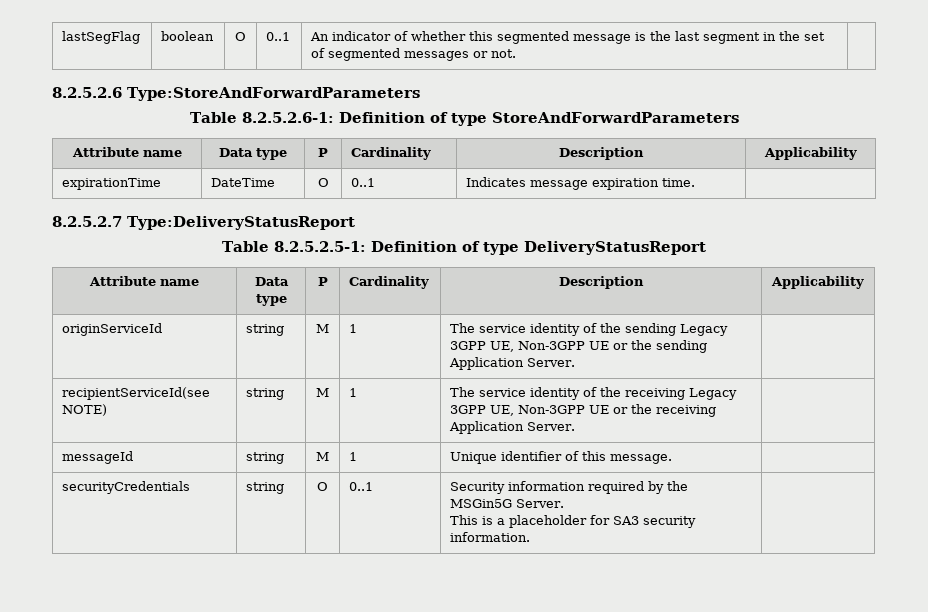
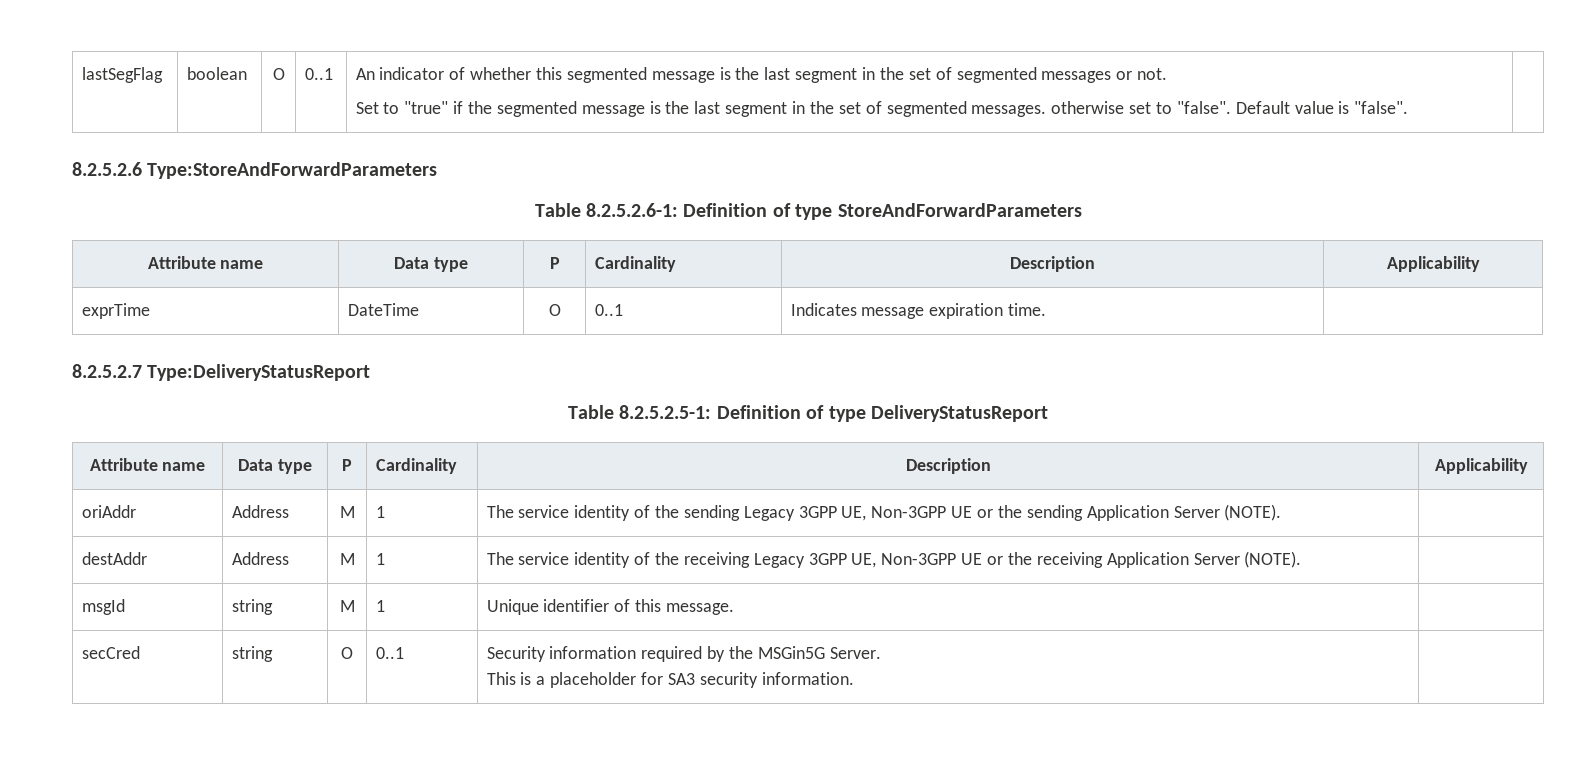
(517, 53) none -> [355,101,1409,117] // Set to "true" if the segmented message is the last segment in the set of segmented messages. otherwise set to "false". Default value is "false".
[62,178,162,190] expirationTime -> [81,303,150,319] exprTime
[62,323,163,336] [246,324,285,336] originServiceId | string -> [81,505,136,518] [231,505,289,518] oriAddr | Address
[527,358,576,367] [62,387,211,400] [62,404,108,416] [246,388,285,400] Server. | // recipientServiceId(see NOTE) | string -> [1173,504,1282,521] [81,552,147,565] [231,552,289,565] Server (NOTE). | // destAddr | Address
[527,422,576,431] [62,451,134,464] Server. | // messageId -> [1193,551,1302,568] [81,599,125,615] Server (NOTE). | // msgId
[62,481,191,494] securityCredentials -> [81,646,140,659] secCred

